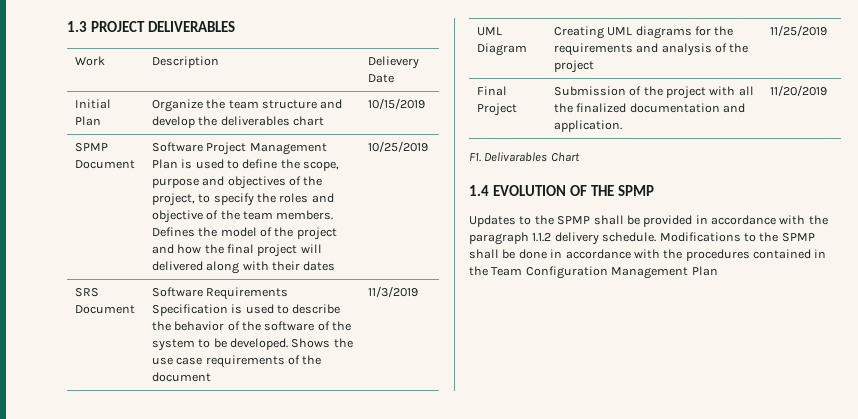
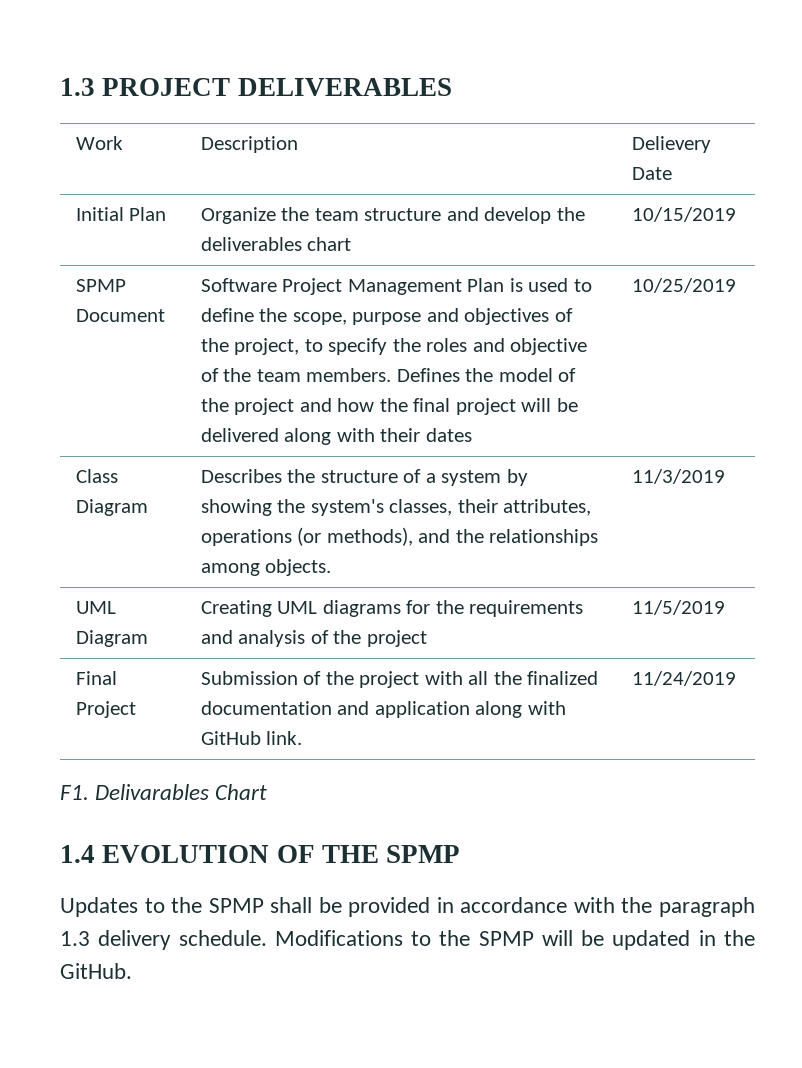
(322, 248) none -> [556,398,578,412] be
[74,288,99,297] [74,305,135,314] [151,287,289,300] [151,304,341,316] [151,321,352,331] [151,338,353,351] [151,355,322,368] [151,372,211,382] SRS Document | Software Requirements Specification is used to describe the behavior of the software of the system to be developed. Shows the use case requirements of the document -> [75,469,118,483] [75,499,148,516] [200,469,528,486] [200,499,592,516] [200,527,599,546] [200,559,332,576] Class Diagram | Describes the structure of a system by showing the system's classes, their attributes, operations (or methods), and the relationships among objects.
[769,25,827,36] 11/25/2019 -> [631,600,725,615] 11/5/2019
[553,120,622,132] [769,85,827,96] application. | 11/20/2019 -> [374,701,566,718] [200,731,303,745] [631,671,736,686] application along with GitHub link. | 11/24/2019
[532,233,552,242] 1.1.2 -> [60,931,90,946] 1.3
[469,249,827,261] [469,266,718,279] shall be done in accordance with the procedures contained in the Team Configuration Management Plan -> [541,930,755,950] [60,963,132,979] will be updated in the GitHub.

